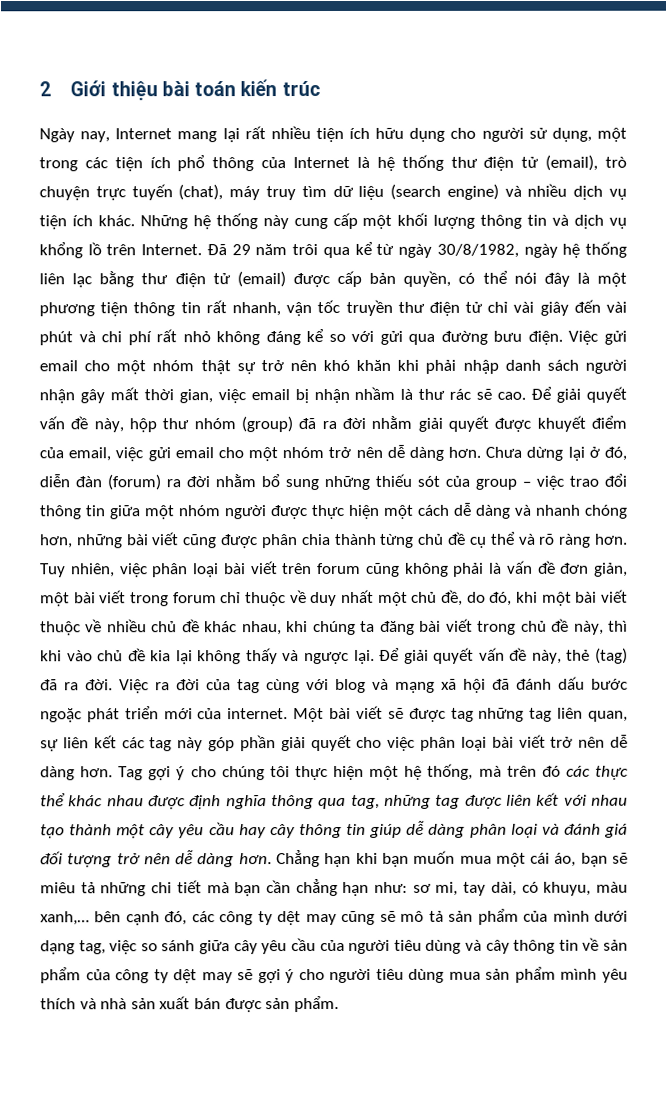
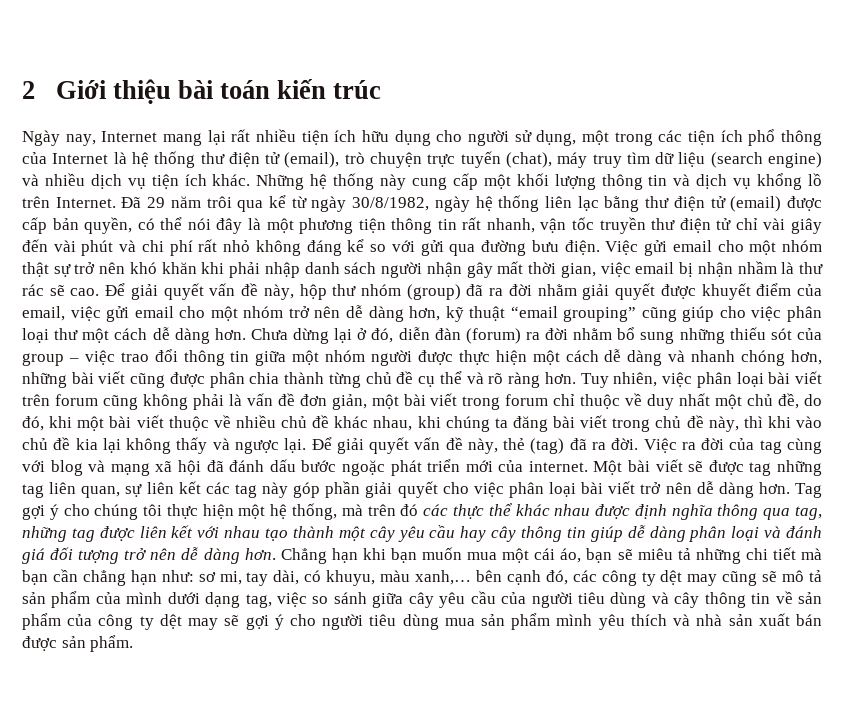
(444, 453) none -> [409,306,822,322] [22,327,210,344] hơn, kỹ thuật “email grouping” cũng giúp cho việc phân loại thư một cách dễ dàng

